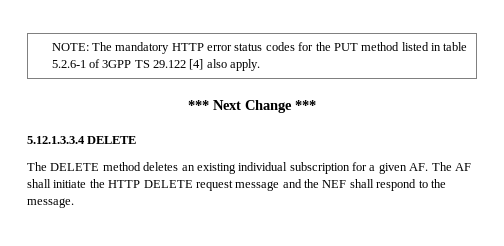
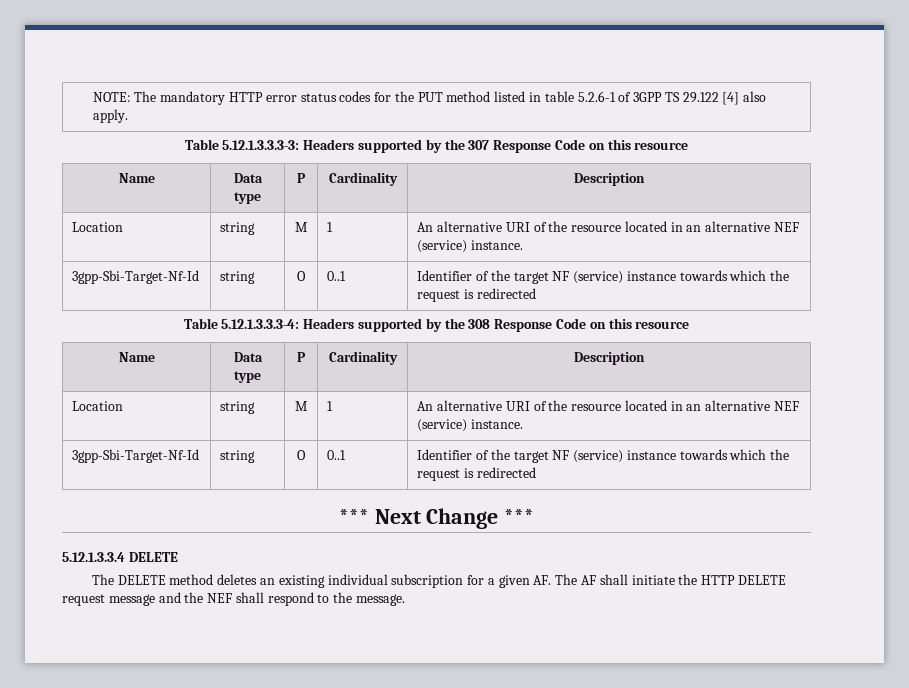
(261, 65) none -> [184,139,689,153] [118,173,155,183] [233,173,263,183] [234,192,261,204] [297,173,306,183] [328,172,398,186] [574,173,645,186] [72,222,124,232] [220,222,256,235] [295,222,308,232] [327,222,334,232] [417,221,800,232] [417,240,524,253] [72,270,200,284] [220,271,256,284] [297,271,306,281] [327,271,347,281] [417,270,790,284] [417,288,536,302] [183,318,690,332] [118,352,155,362] [233,352,263,362] [234,371,261,383] [297,352,306,362] [328,351,398,365] [574,352,645,365] [72,401,124,411] [220,401,256,414] [295,401,308,411] [327,401,334,411] [417,400,800,411] [417,419,524,432] [72,449,200,463] [220,450,256,463] [297,450,306,460] [327,450,347,460] [417,449,790,463] [417,467,536,481] // Table 5.12.1.3.3.3-3: Headers supported by the 307 Response Code on this resource // Name | Data type | P | Cardinality | Description // Location | string | M | 1 | An alternative URI of the resource located in an alternative NEF (service) instance. // 3gpp-Sbi-Target-Nf-Id | string | O | 0..1 | Identifier of the target NF (service) instance towards which the request is redirected // Table 5.12.1.3.3.3-4: Headers supported by the 308 Response Code on this resource // Name | Data type | P | Cardinality | Description // Location | string | M | 1 | An alternative URI of the resource located in an alternative NEF (service) instance. // 3gpp-Sbi-Target-Nf-Id | string | O | 0..1 | Identifier of the target NF (service) instance towards which the request is redirected

